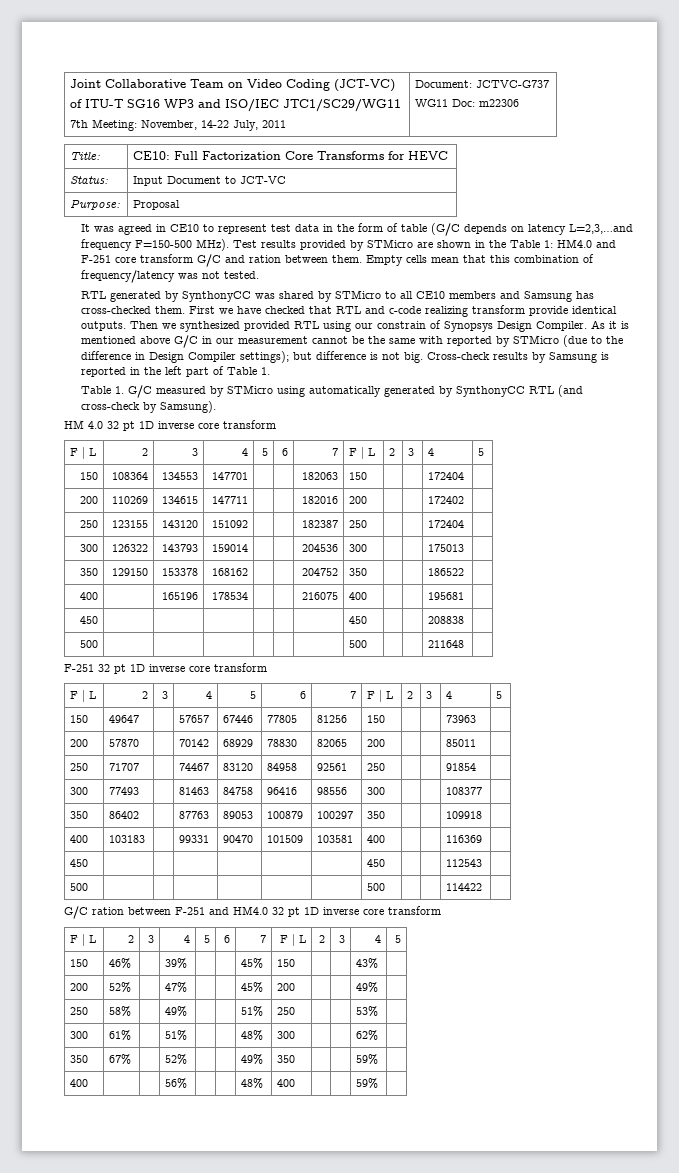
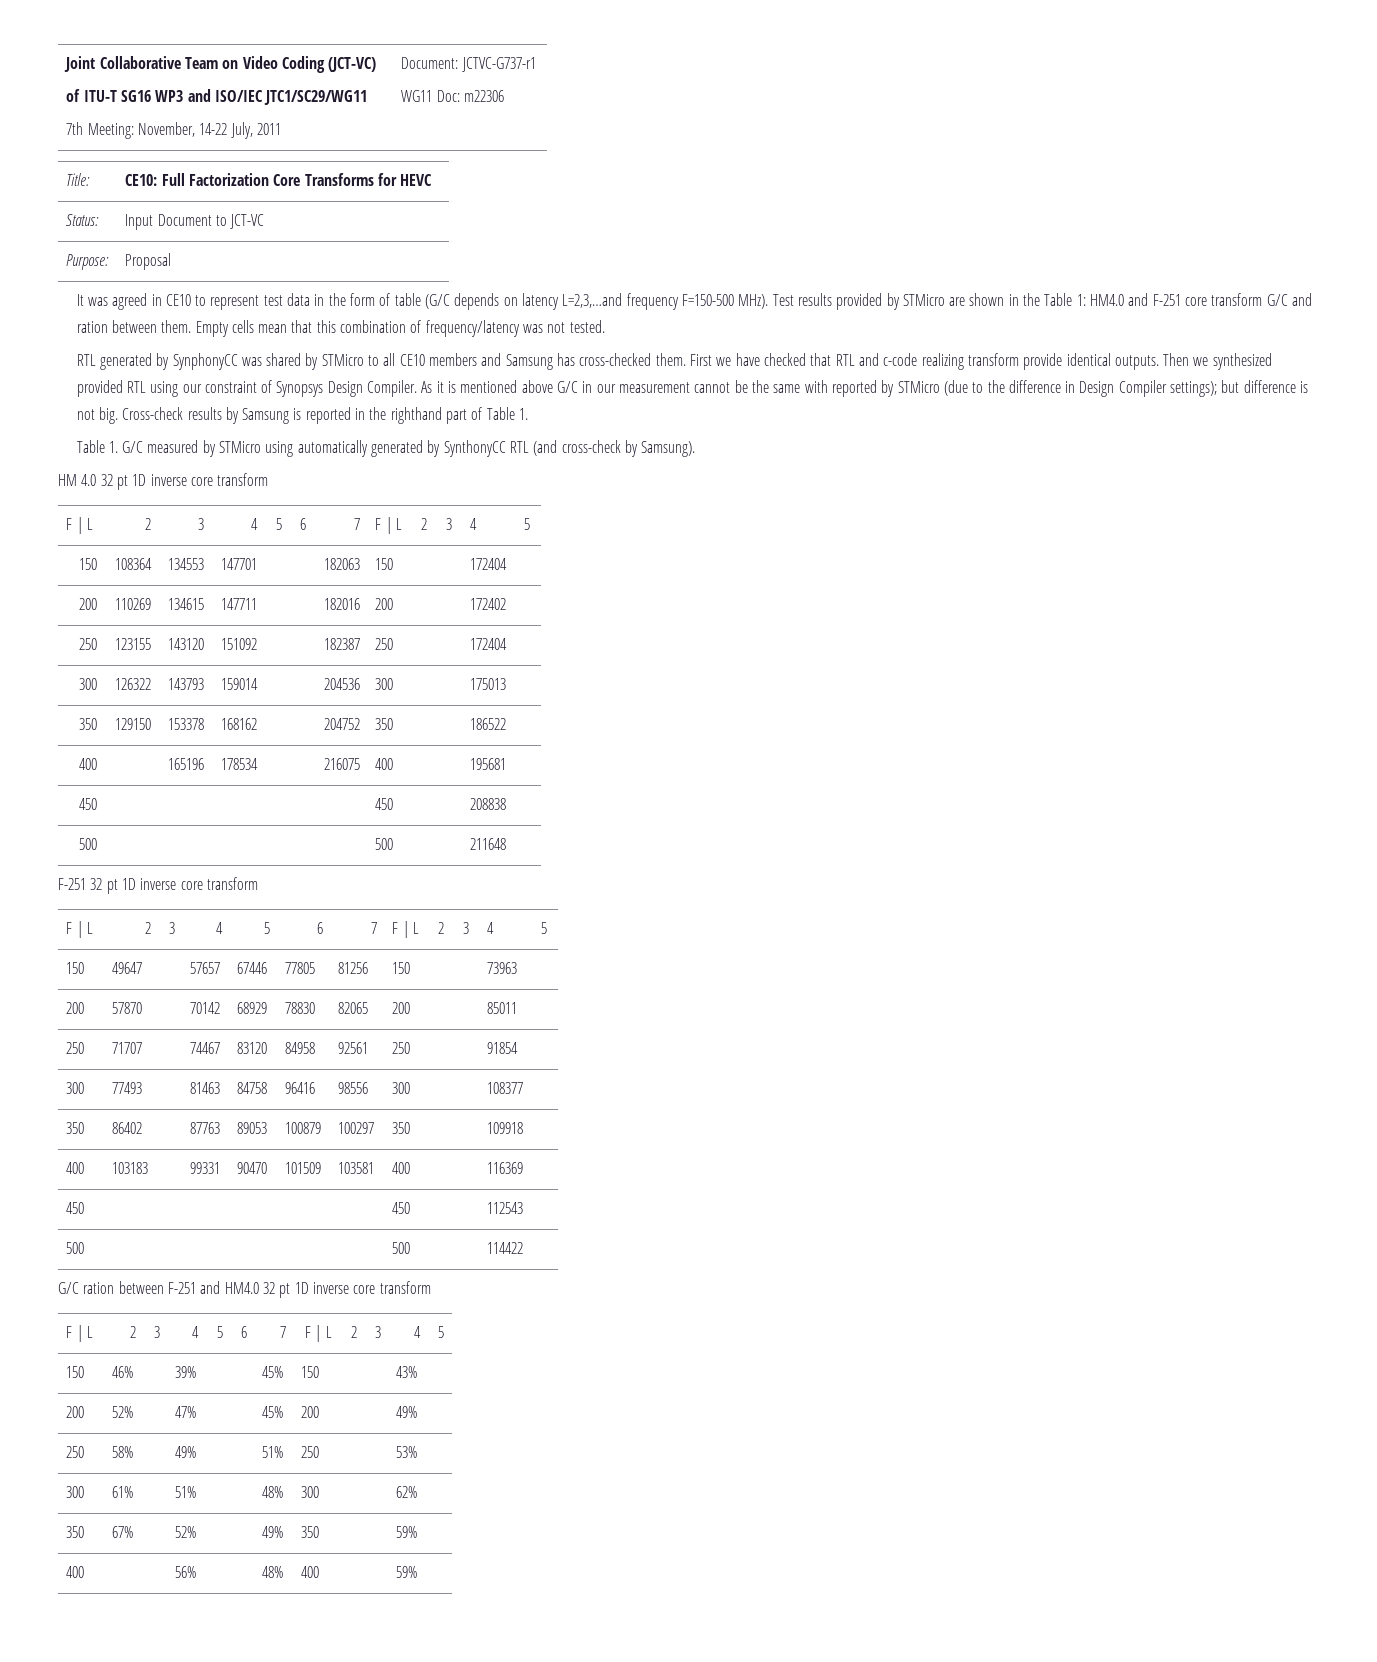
[476,80,550,88] JCTVC-G737 -> [461,57,536,72] JCTVC-G737-r1
[182,291,252,302] SynthonyCC -> [172,353,238,370] SynphonyCC
[377,321,427,329] constrain -> [204,381,257,393] constraint
[165,366,183,375] left -> [390,407,442,424] righthand

